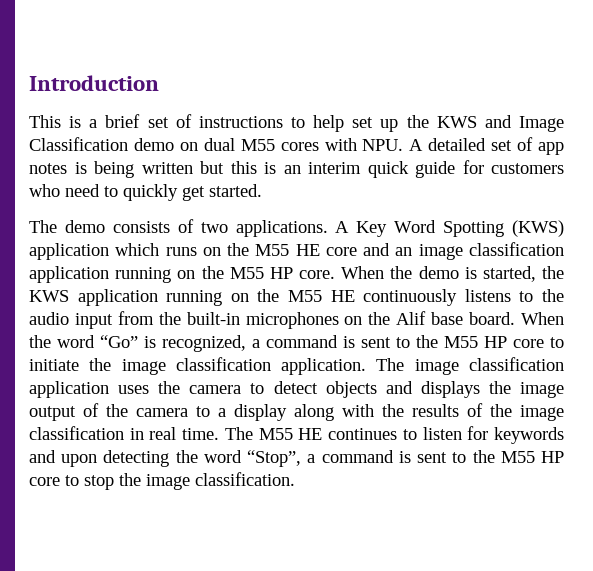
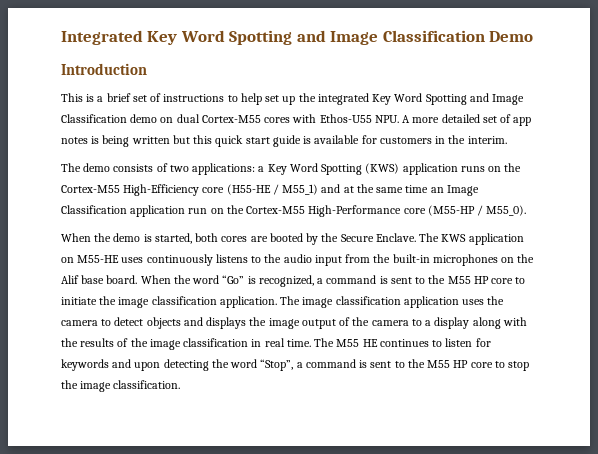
(29, 83) none -> [61,30,534,45] Integrated Key Word Spotting and Image Classification Demo //
[436,116,477,128] KWS -> [317,93,467,105] integrated Key Word Spotting
[240,139,275,151] M55 -> [201,115,261,123] Cortex-M55
(357, 144) none -> [319,114,372,123] Ethos-U55
(424, 145) none -> [412,117,440,123] more
[264,160,564,178] [29,184,262,201] is an interim quick guide for customers who need to quickly get started. -> [215,135,507,147] quick start guide is available for customers in the interim.
[235,220,350,237] applications. A -> [192,163,265,175] applications: a
[115,243,160,256] which -> (458, 169) none
[255,242,564,260] [29,266,335,283] M55 HE core and an image classification application running on the M55 HP core. -> [61,184,479,196] [61,205,527,217] Cortex-M55 High-Efficiency core (H55-HE / M55_1) and at the same time an Image Classification application run on the Cortex-M55 High-Performance core (M55-HP / M55_0). //
[542,266,565,279] [29,289,355,306] the KWS application running on the M55 HE -> [195,233,524,245] [61,255,144,263] both cores are booted by the Secure Enclave. The KWS application on M55-HE uses

